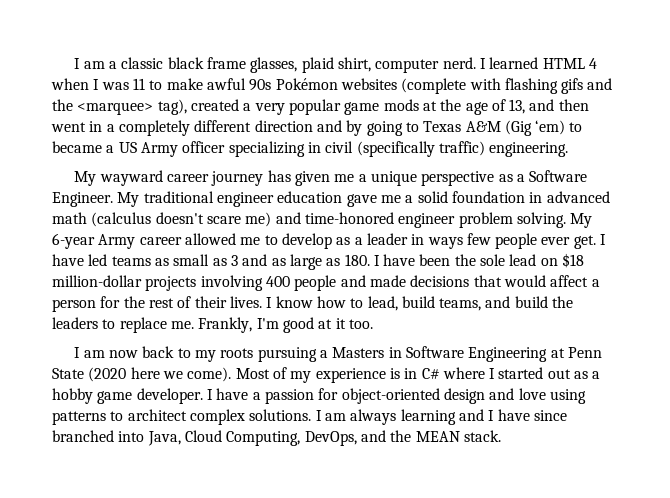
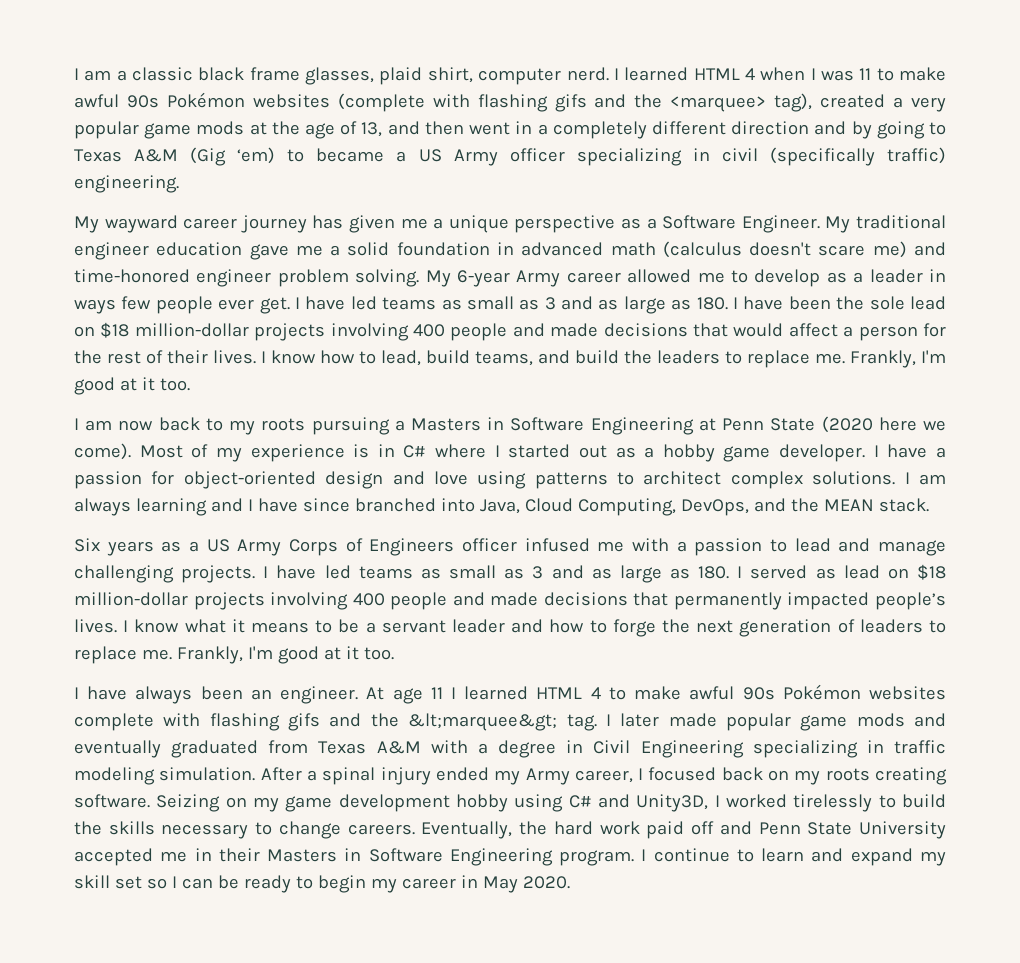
(501, 436) none -> [74,538,946,556] [74,564,946,583] [74,592,946,610] [74,619,947,637] [74,646,394,664] [74,684,946,704] [74,713,947,731] [74,740,946,758] [74,767,947,785] [74,794,947,812] [74,821,947,839] [74,848,946,866] [74,875,570,893] // Six years as a US Army Corps of Engineers officer infused me with a passion to lead and manage challenging projects. I have led teams as small as 3 and as large as 180. I served as lead on $18 million-dollar projects involving 400 people and made decisions that permanently impacted people’s lives. I know what it means to be a servant leader and how to forge the next generation of leaders to replace me. Frankly, I'm good at it too. // I have always been an engineer. At age 11 I learned HTML 4 to make awful 90s Pokémon websites complete with flashing gifs and the &lt;marquee&gt; tag. I later made popular game mods and eventually graduated from Texas A&M with a degree in Civil Engineering specializing in traffic modeling simulation. After a spinal injury ended my Army career, I focused back on my roots creating software. Seizing on my game development hobby using C# and Unity3D, I worked tirelessly to build the skills necessary to change careers. Eventually, the hard work paid off and Penn State University accepted me in their Masters in Software Engineering program. I continue to learn and expand my skill set so I can be ready to begin my career in May 2020.

